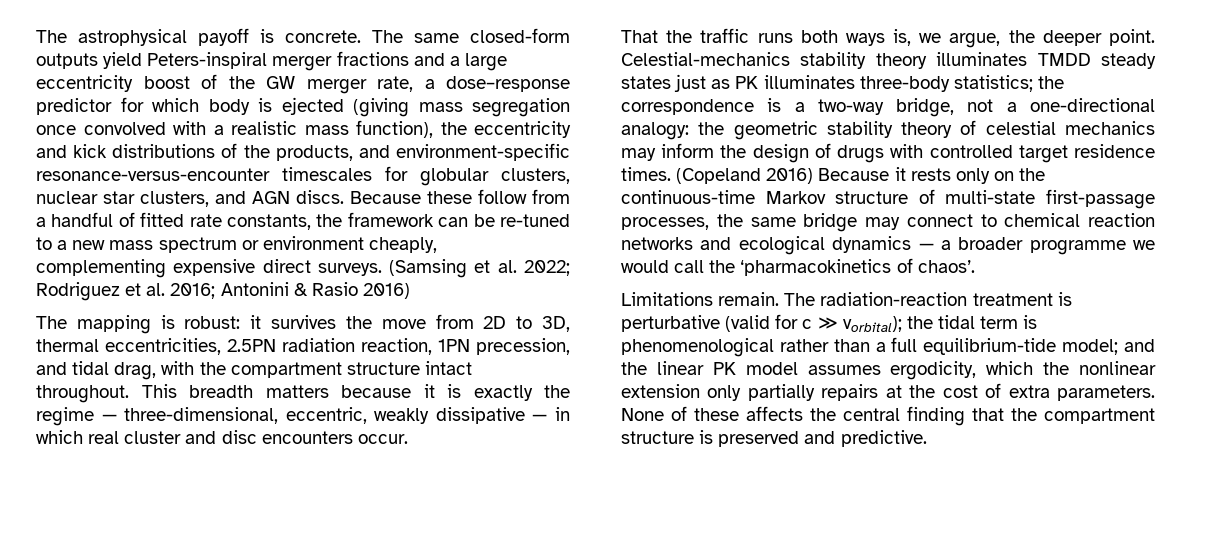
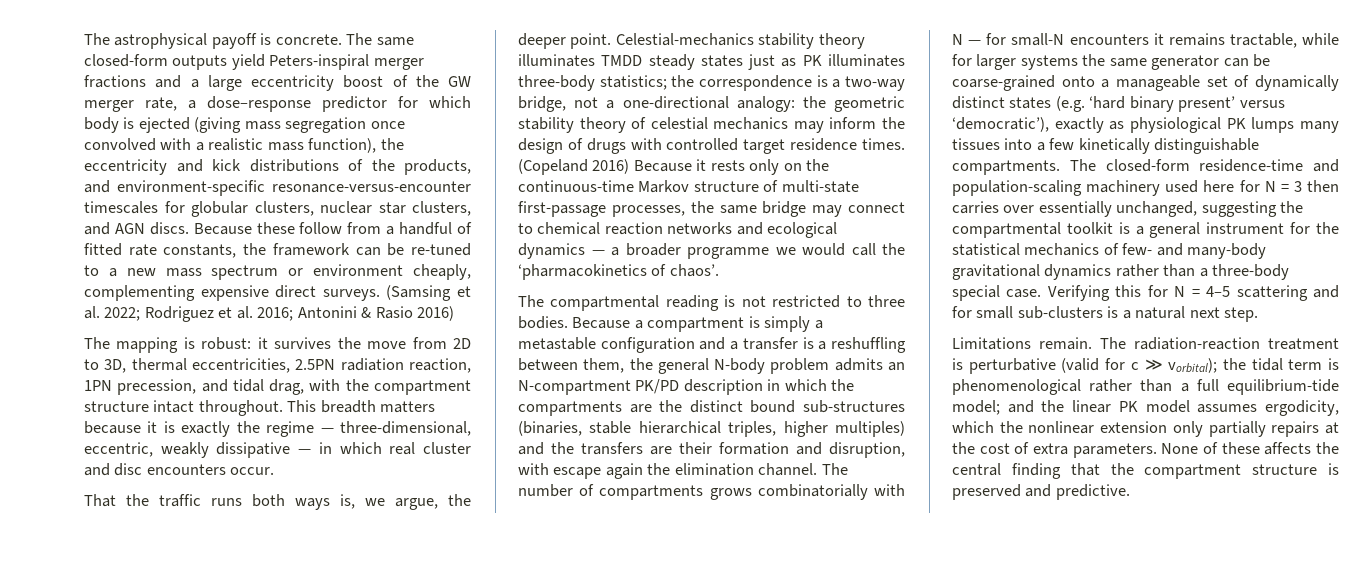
(975, 266) none -> [518,295,905,311] [518,316,823,332] [518,337,906,353] [518,358,905,374] [518,379,855,395] [518,400,905,416] [518,421,905,437] [518,442,905,458] [518,463,848,479] [518,484,905,500] [952,33,1339,48] [952,54,1271,70] [952,75,1339,91] [952,96,1285,112] [952,117,1339,133] [952,138,1260,154] [952,159,1339,175] [952,180,1339,196] [952,201,1304,217] [952,222,1339,238] [952,243,1267,259] [952,264,1290,280] [952,285,1339,301] [952,306,1259,322] // The compartmental reading is not restricted to three bodies. Because a compartment is simply a metastable configuration and a transfer is a reshuffling between them, the general N-body problem admits an N-compartment PK/PD description in which the compartments are the distinct bound sub-structures (binaries, stable hierarchical triples, higher multiples) and the transfers are their formation and disruption, with escape again the elimination channel. The number of compartments grows combinatorially with N — for small-N encounters it remains tractable, while for larger systems the same generator can be coarse-grained onto a manageable set of dynamically distinct states (e.g. ‘hard binary present’ versus ‘democratic’), exactly as physiological PK lumps many tissues into a few kinetically distinguishable compartments. The closed-form residence-time and population-scaling machinery used here for N = 3 then carries over essentially unchanged, suggesting the compartmental toolkit is a general instrument for the statistical mechanics of few- and many-body gravitational dynamics rather than a three-body special case. Verifying this for N = 4–5 scattering and for small sub-clusters is a natural next step.

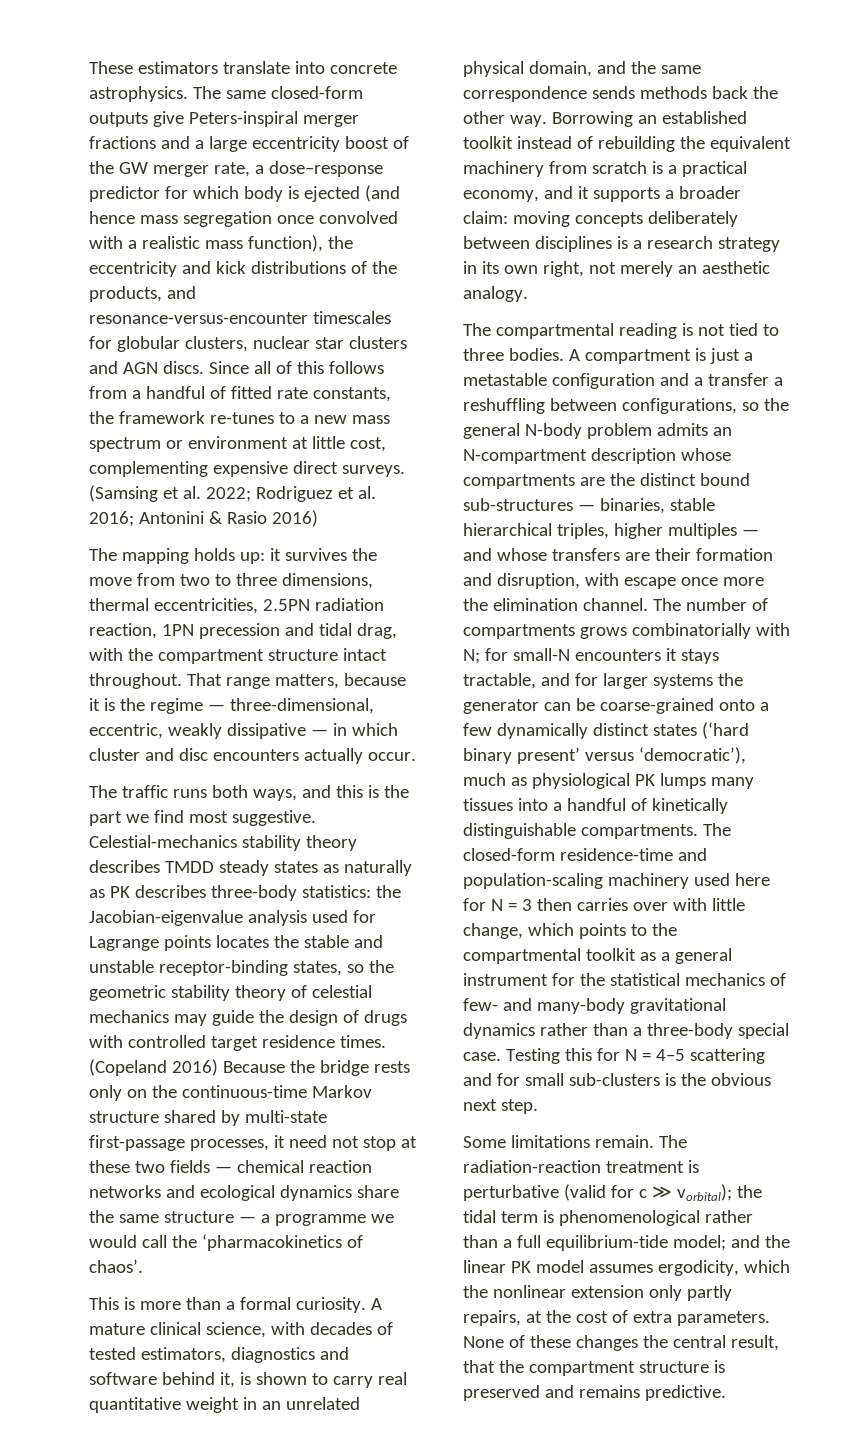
[84,33,342,49] The astrophysical payoff is concrete. -> [89,61,397,74] [89,86,188,102] These estimators translate into concrete astrophysics.
[231,54,265,70] yield -> [152,111,184,127] give
[194,117,242,133] (giving -> [364,185,400,202] [89,211,135,224] (and hence
[116,180,265,196] environment-specific -> (196, 292) none
[412,201,471,216] clusters, -> [348,336,407,349] clusters
[193,222,343,235] Because these follow -> [208,361,384,374] Since all of this follows
[355,243,472,256] can be re-tuned -> [209,412,274,424] re-tunes
[413,264,471,280] cheaply, -> [291,436,386,452] at little cost,
[183,337,252,350] is robust: -> [193,548,265,564] holds up:
[453,338,472,349] [84,359,127,373] 2D to 3D, -> [179,573,373,589] two to three dimensions,
[117,379,197,395] precession, -> [198,623,280,639] precession
[287,400,436,413] This breadth matters -> [186,673,339,689] That range matters,
[181,421,231,437] exactly -> (115, 704) none
[389,442,416,455] real -> (398, 729) none
(226, 469) none -> [303,748,363,764] actually
[84,494,149,507] That the -> [89,785,117,798] The
[295,494,471,510] [518,33,612,49] ways is, we argue, the deeper point. -> [252,785,409,801] [89,810,316,826] ways, and this is the part we find most suggestive.
[518,54,595,67] illuminates -> [89,860,160,873] describes
[748,54,905,70] [518,75,905,91] [518,96,795,112] just as PK illuminates three-body statistics; the correspondence is a two-way bridge, not a one-directional analogy: -> [322,860,412,876] [89,885,401,901] [89,910,376,926] [89,935,383,951] [89,960,364,976] as naturally as PK describes three-body statistics: the Jacobian-eigenvalue analysis used for Lagrange points locates the stable and unstable receptor-binding states, so
[829,117,877,129] inform -> [211,1010,254,1026] guide
[696,159,707,171] it -> [289,1060,369,1076] the bridge
[763,180,779,192] of -> [163,1110,240,1126] shared by
[690,201,905,217] [518,223,533,234] the same bridge may connect to -> [273,1135,417,1151] [89,1160,232,1173] it need not stop at these two fields —
(585, 251) none -> [356,1185,399,1198] [89,1210,234,1223] share the same structure
[625,243,681,256] broader -> (270, 1218) none
(719, 270) none -> [89,1297,382,1313] [89,1322,393,1338] [89,1347,349,1363] [89,1372,407,1388] [89,1397,360,1413] [463,61,701,77] [463,86,778,102] [463,111,747,127] [463,136,791,152] [463,161,747,177] [463,186,741,202] [463,211,738,227] [463,236,780,252] [463,261,770,277] [463,286,528,302] // This is more than a formal curiosity. A mature clinical science, with decades of tested estimators, diagnostics and software behind it, is shown to carry real quantitative weight in an unrelated physical domain, and the same correspondence sends methods back the other way. Borrowing an established toolkit instead of rebuilding the equivalent machinery from scratch is a practical economy, and it supports a broader claim: moving concepts deliberately between disciplines is a research strategy in its own right, not merely an aesthetic analogy.
[772,295,841,308] restricted -> [728,323,758,336] tied
[572,317,643,329] Because a -> [568,349,580,361] A
[764,316,811,332] simply -> [709,348,740,364] just
[802,337,814,349] is -> (769, 379) none
[583,358,625,373] them, -> [621,398,759,414] configurations, so
[635,379,855,395] PK/PD description in which the -> [590,448,731,464] description whose
[518,421,582,436] (binaries, -> [577,498,665,514] — binaries,
[835,421,905,437] [518,442,574,455] multiples) and the -> [667,523,759,539] [463,548,547,561] multiples — and whose
[605,463,643,479] again -> [680,577,764,586] once more
[952,34,982,45] N — -> [463,649,480,664] N;
[1168,33,1339,48] remains tractable, while -> [680,649,719,664] [463,673,570,689] stays tractable, and
[1109,58,1147,67] same -> (743, 679) none
[1116,75,1250,91] manageable set of -> [463,723,492,736] few
[1055,96,1126,112] (e.g. ‘hard -> [701,722,749,739] (‘hard
[1054,117,1104,133] exactly -> [463,773,506,786] much
[1049,138,1075,150] few -> [566,798,647,811] handful of
[1038,201,1277,217] essentially unchanged, suggesting -> [672,898,745,911] [463,923,647,939] with little change, which points to
[1118,222,1130,234] is -> [639,952,656,961] as
[1047,285,1110,301] Verifying -> [505,1048,560,1064] Testing
[1122,306,1186,319] a natural -> [680,1073,771,1086] the obvious
[952,337,1031,350] Limitations -> [463,1135,590,1148] Some limitations
[1208,421,1320,437] partially repairs -> [686,1285,732,1301] [463,1310,521,1326] partly repairs,
[1264,442,1312,455] affects -> [575,1335,638,1351] changes
[1011,463,1061,479] finding -> [730,1335,779,1351] result,
(1052, 490) none -> [578,1385,640,1398] remains

